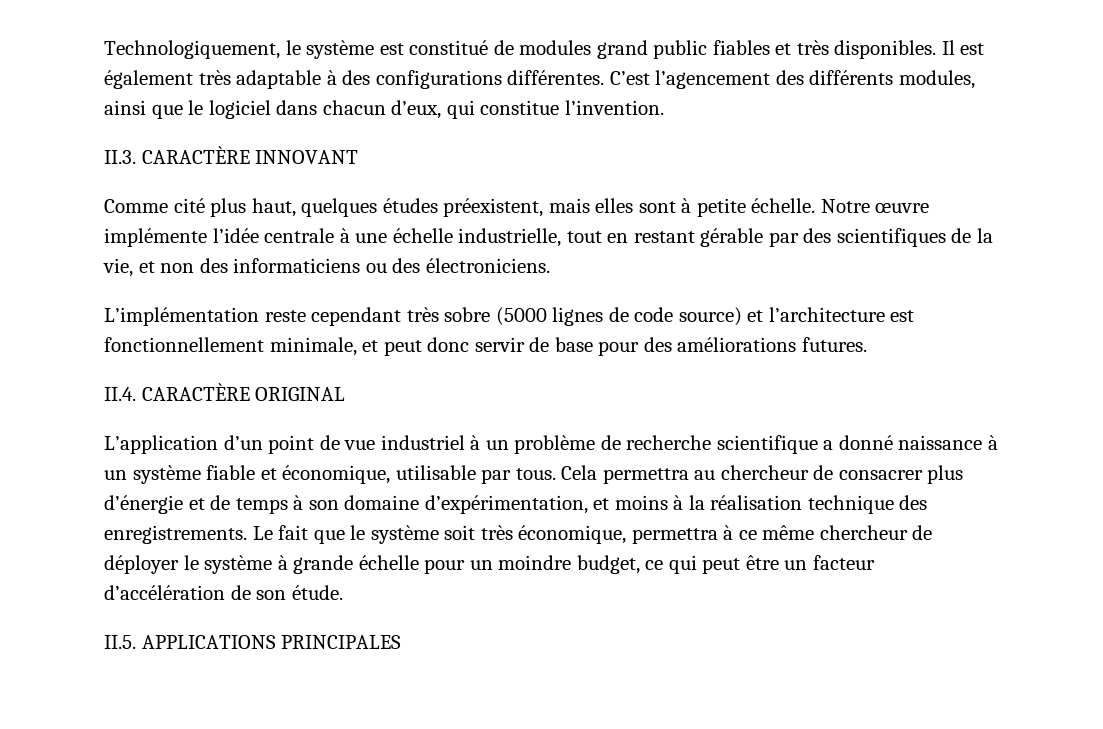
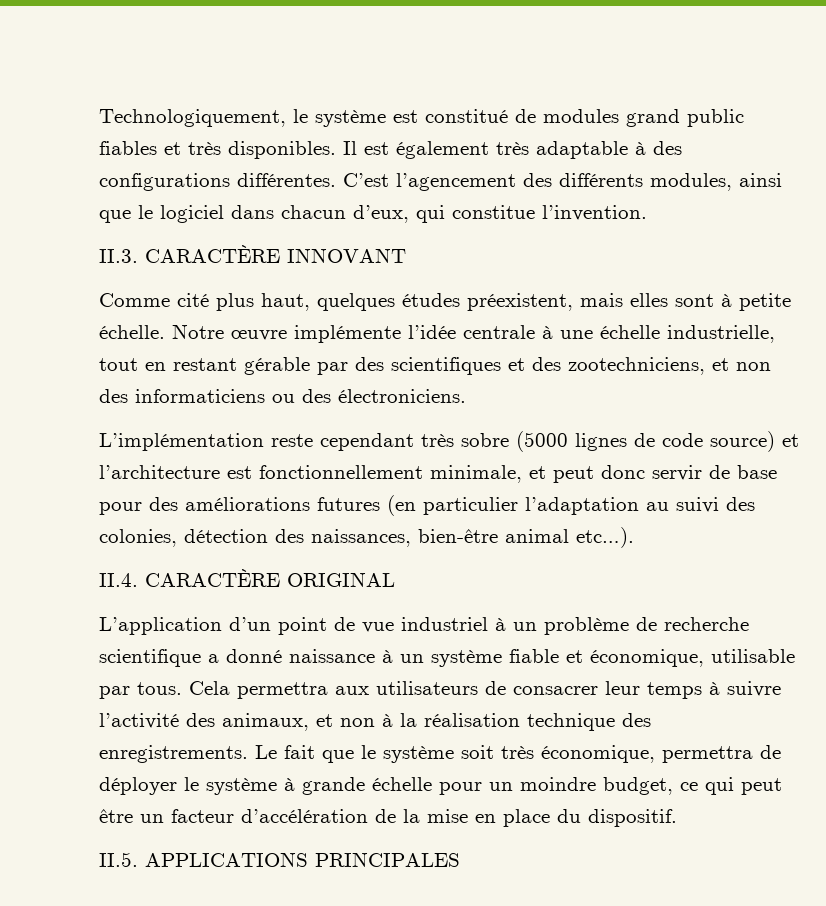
[951,228,994,243] [103,258,133,277] de la vie, -> [508,357,705,375] et des zootechniciens,
[801,337,867,352] futures. -> [317,495,755,516] [99,527,634,548] futures (en particulier l’adaptation au suivi des colonies, détection des naissances, bien-être animal etc…).
[694,465,964,484] [104,495,668,514] au chercheur de consacrer plus d’énergie et de temps à son domaine d’expérimentation, et moins -> [335,681,781,699] [99,713,375,731] aux utilisateurs de consacrer leur temps à suivre l’activité des animaux, et non
[723,525,908,540] à ce même chercheur -> (753, 754) none
[256,585,343,600] son étude. -> [403,809,677,827] la mise en place du dispositif.

